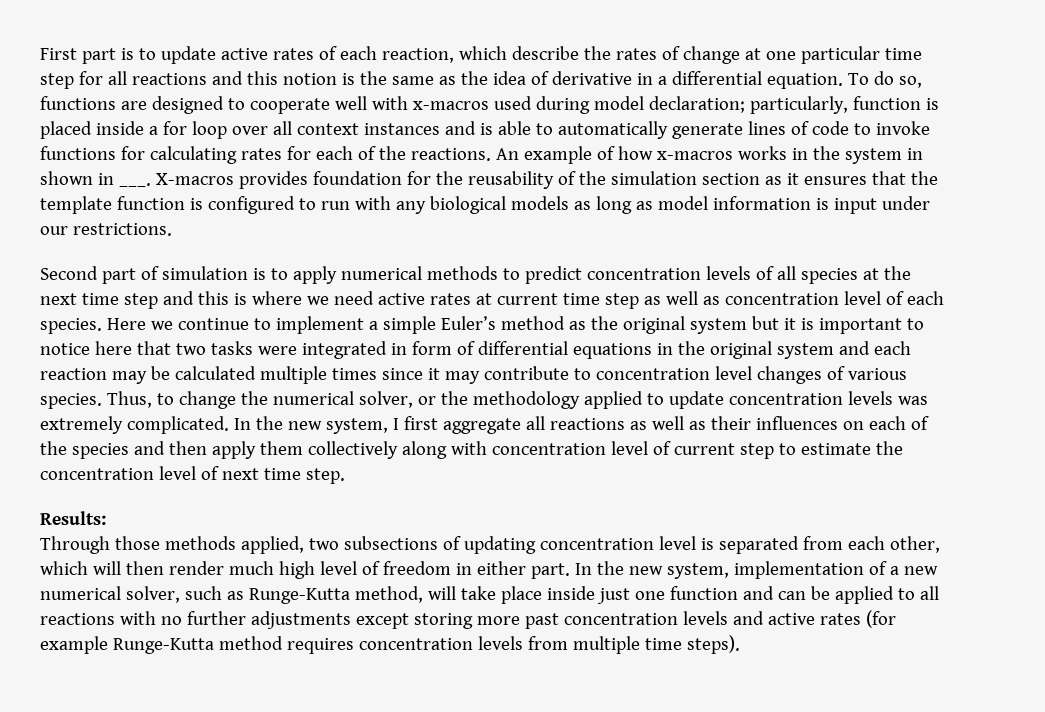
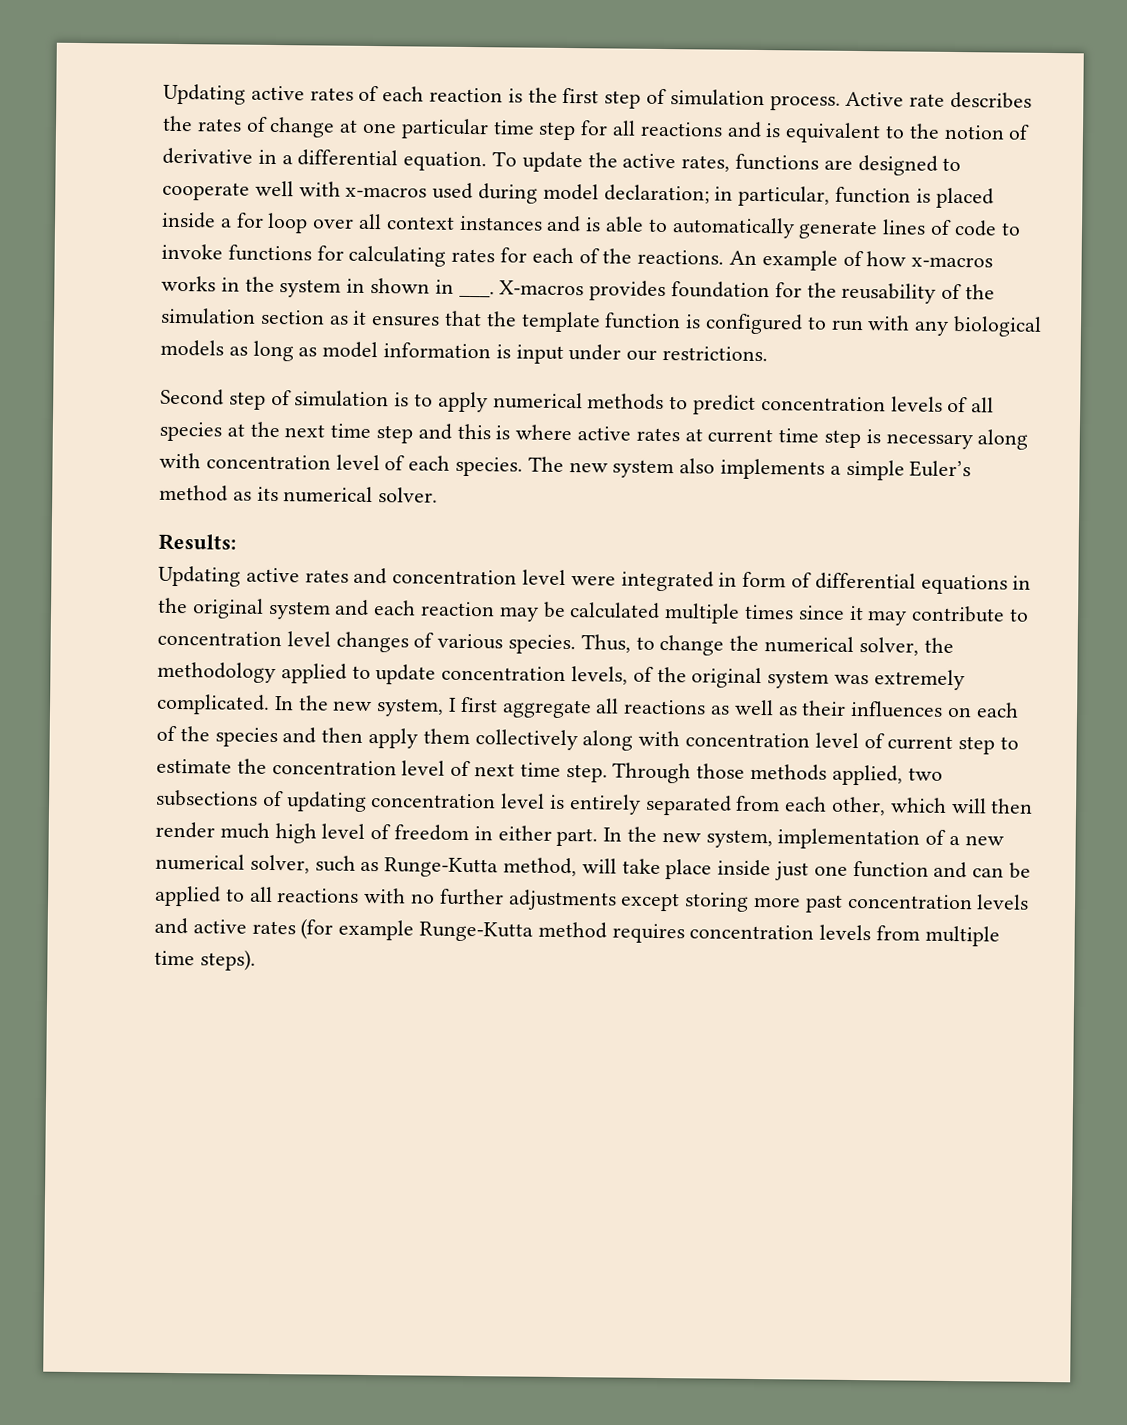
[40,46,579,64] First part is to update active rates of each reaction, which describe -> [163,83,1033,111] Updating active rates of each reaction is the first step of simulation process. Active rate describes
[246,71,526,85] this notion is the same as the idea -> [765,122,1005,144] is equivalent to the notion
[873,71,922,88] do so, -> [521,151,731,173] update the active rates,
[749,96,848,114] particularly, -> [714,185,831,207] in particular,
[101,268,136,284] part -> [228,391,266,410] step
[306,291,374,305] we need -> (573, 432) none
[643,291,720,305] as well as -> [865,429,1029,450] [159,452,201,469] is necessary along with
[106,316,364,334] Here we continue to implement -> [527,456,826,480] The new system also implements
[590,316,924,334] [40,341,253,355] the original system but it is important to notice here that two tasks -> [256,486,439,504] [158,533,237,551] [158,565,567,587] its numerical solver. // Results: // Updating active rates and concentration level
[417,396,436,405] or -> (919, 646) none
[847,391,893,405] levels -> [571,666,830,689] levels, of the original system
[40,511,106,525] // Results: // -> (608, 773) none
(714, 544) none -> [568,794,641,815] entirely

